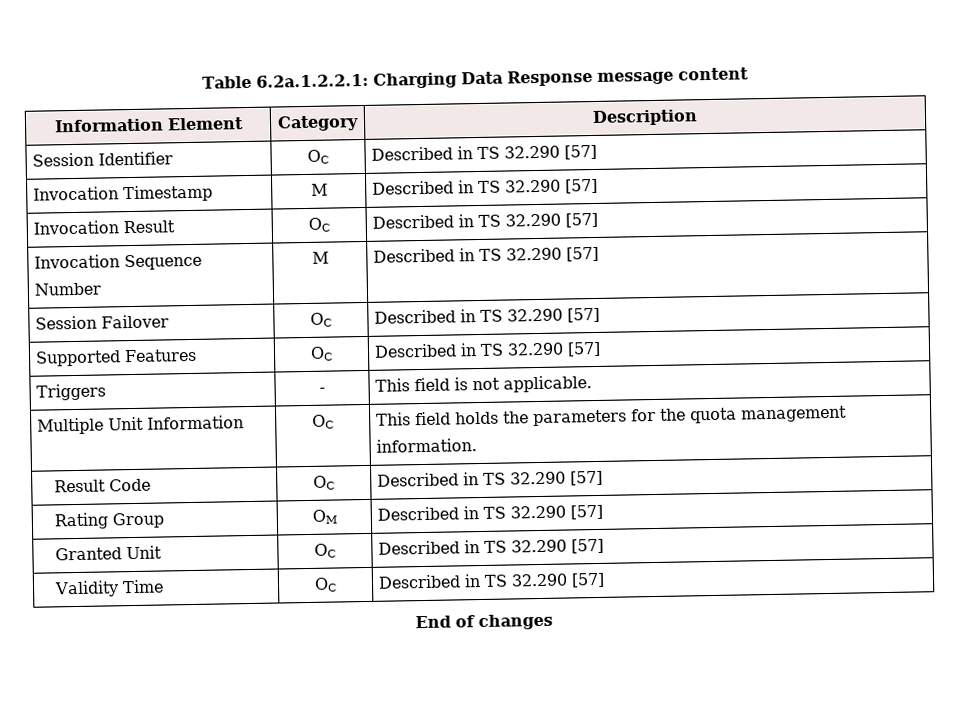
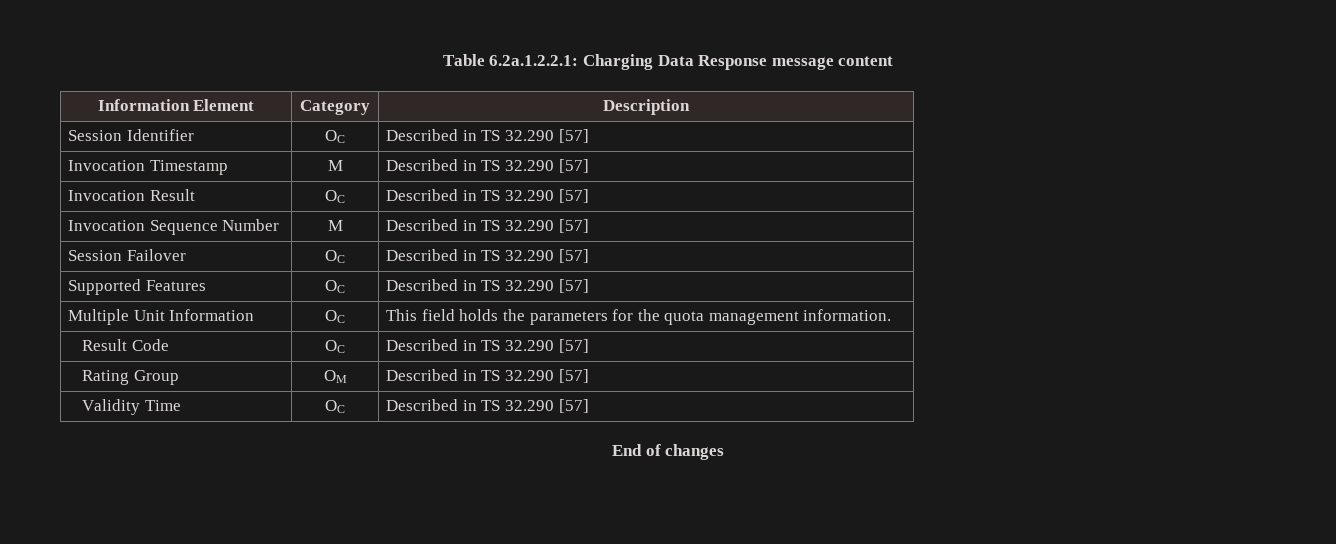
[36,383,107,401] [319,387,325,393] [375,375,593,393] // Triggers | - | This field is not applicable. -> (589, 286) none
[54,545,162,561] [314,543,336,558] [378,538,605,555] // Granted Unit | OC | Described in TS 32.290 [57] -> (589, 376) none

